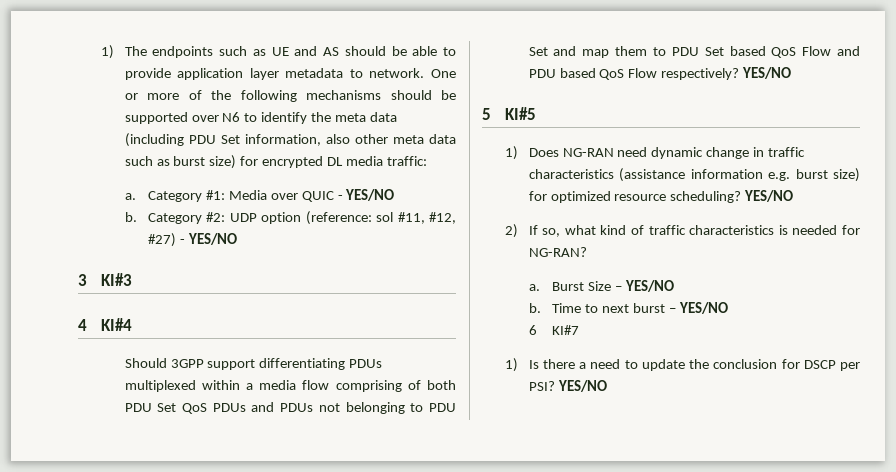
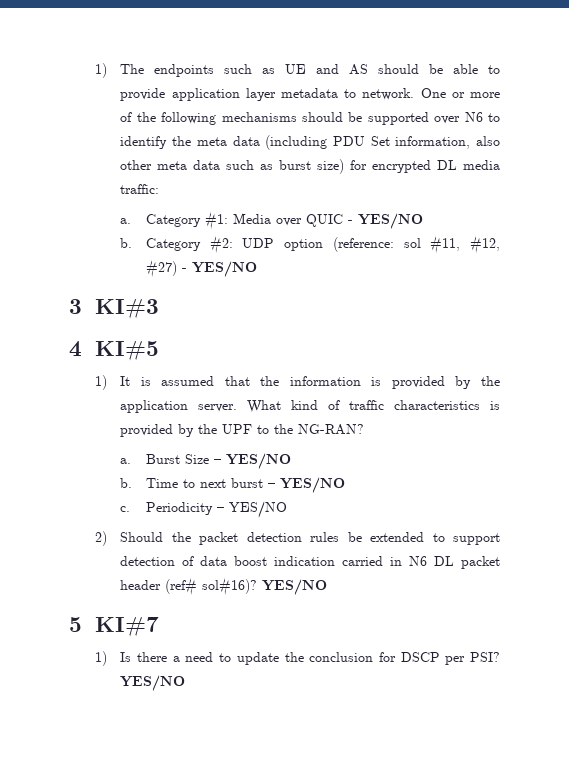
[101,318,133,331] [124,358,383,370] [124,380,457,392] [124,402,456,414] [528,46,860,58] [528,67,792,80] [482,107,537,120] [505,146,806,160] [528,168,860,182] [528,190,794,203] [505,224,596,238] KI#4 // Should 3GPP support differentiating PDUs multiplexed within a media flow comprising of both PDU Set QoS PDUs and PDUs not belonging to PDU Set and map them to PDU Set based QoS Flow and PDU based QoS Flow respectively? YES/NO // 5 KI#5 // 1) Does NG-RAN need dynamic change in traffic characteristics (assistance information e.g. burst size) for optimized resource scheduling? YES/NO // 2) If so, what -> [94,341,159,361] [94,375,501,390] [120,400,282,413] KI#5 // 1) It is assumed that the information is provided by the application server. What
[792,225,860,235] needed for -> [120,424,294,437] provided by the UPF to the
[528,325,537,335] 6 -> [120,501,288,518] [94,531,501,546] [120,556,500,569] [120,578,328,596] [69,617,82,632] c. Periodicity – YES/NO // 2) Should the packet detection rules be extended to support detection of data boost indication carried in N6 DL packet header (ref# sol#16)? YES/NO // 5

